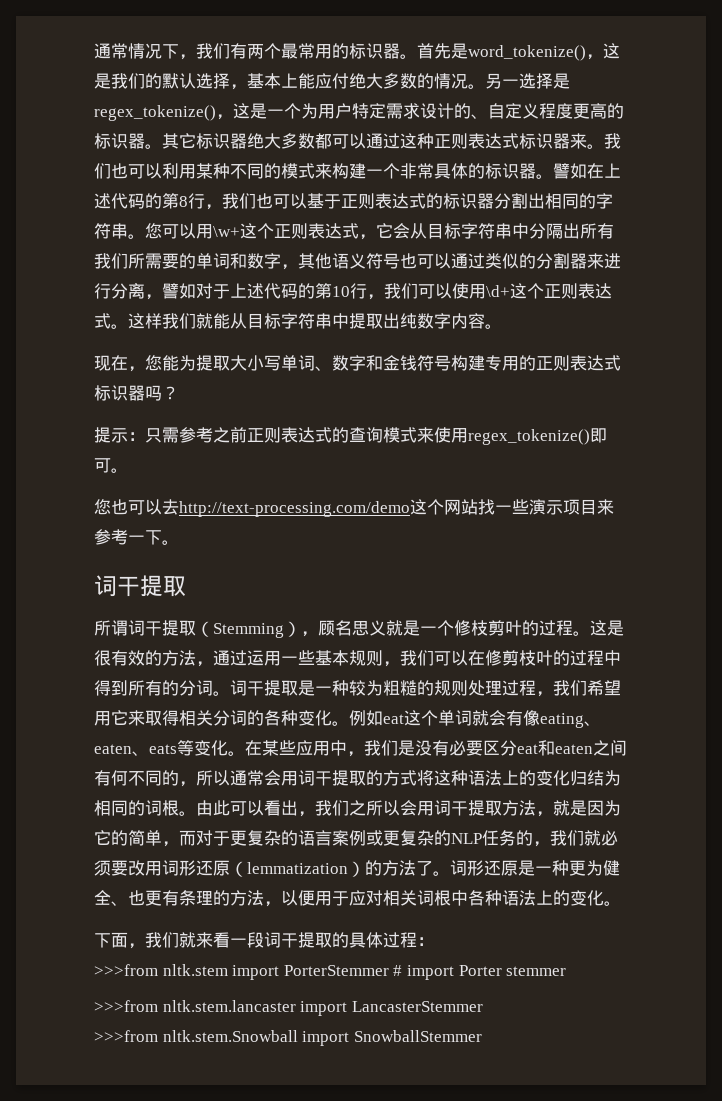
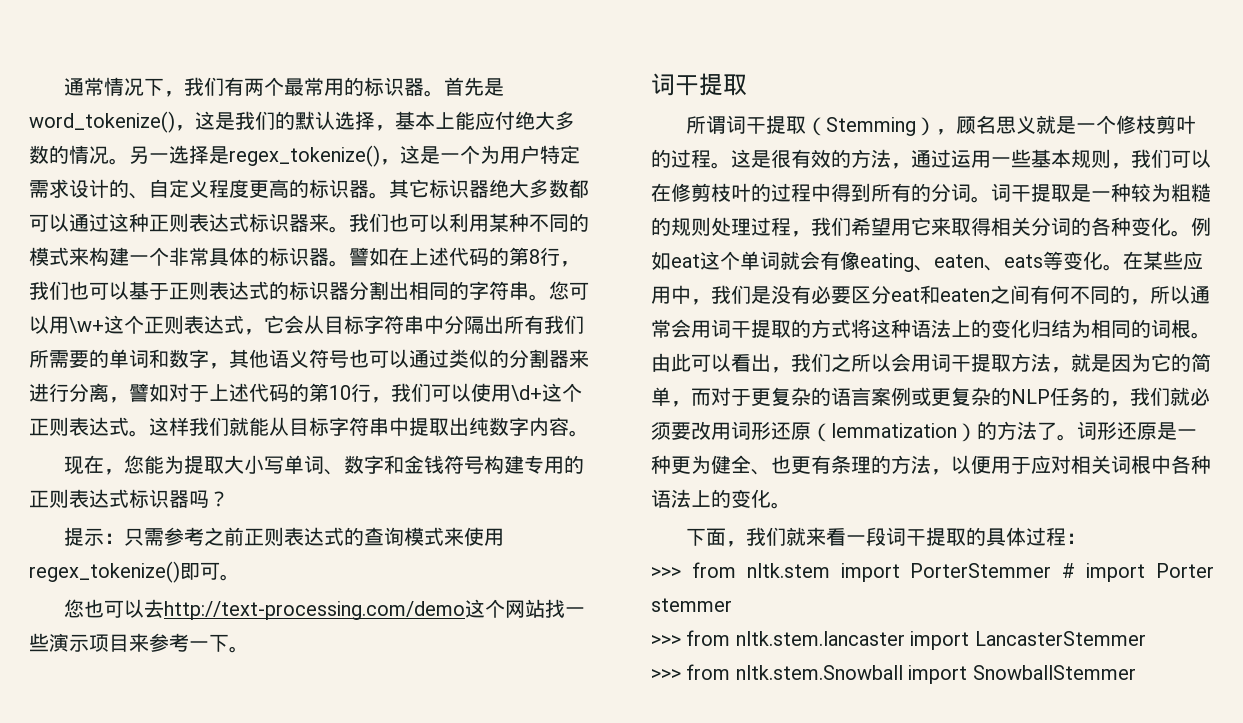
[94,964,158,976] >>>from -> [651,562,736,578] >>> from
[94,1000,158,1012] >>>from -> [651,630,731,646] >>> from
[94,1030,158,1042] >>>from -> [651,664,731,680] >>> from

